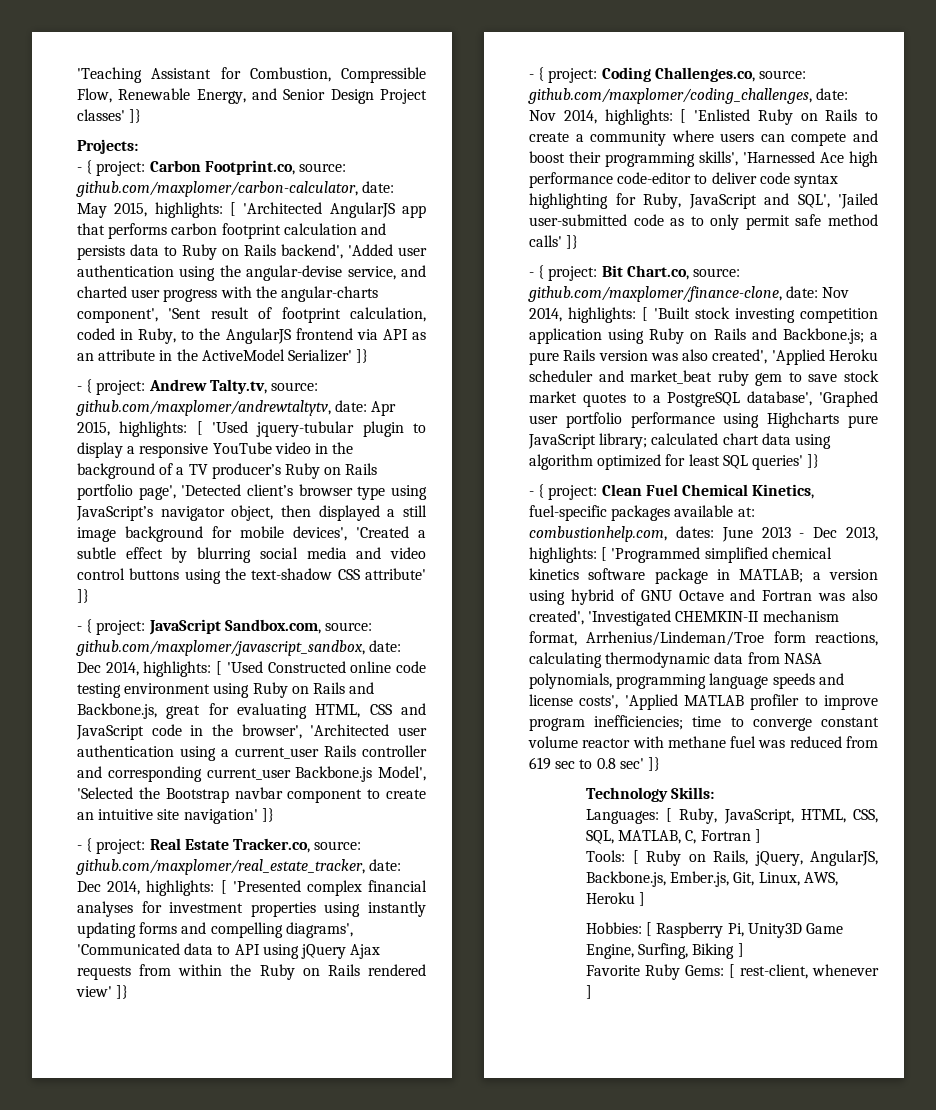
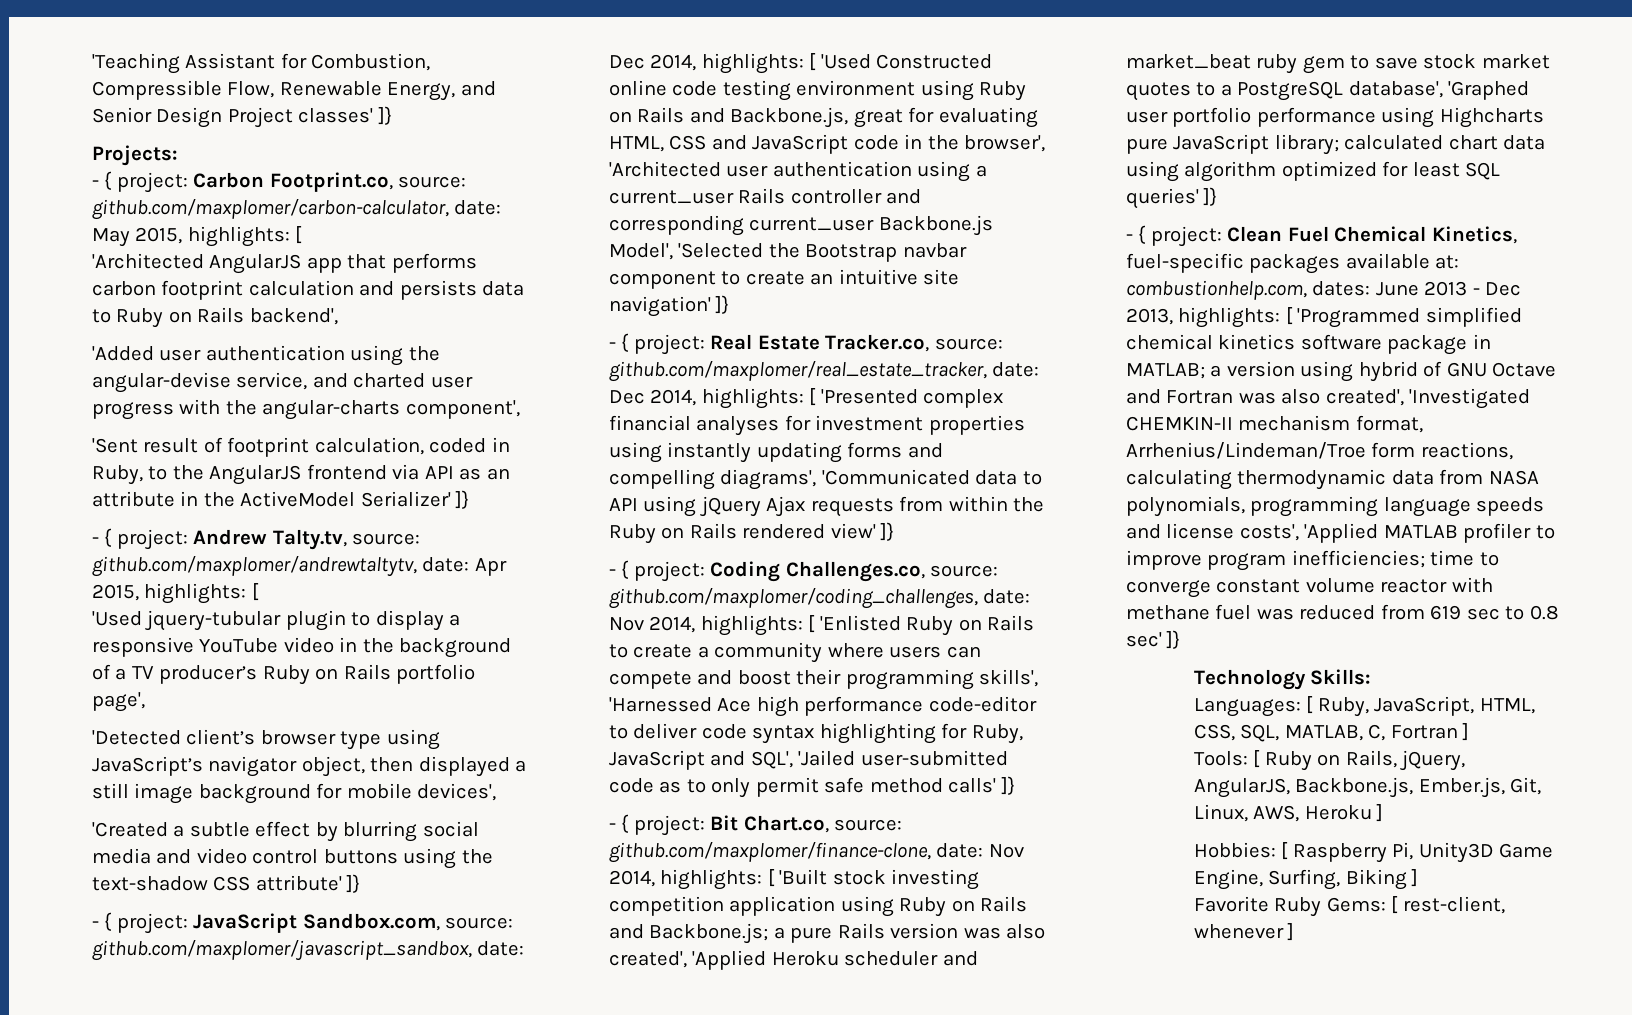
(237, 209) none -> (303, 235) //
(344, 251) none -> (338, 316) //
(159, 315) none -> (520, 409) //
(203, 428) none -> (259, 592) //
(176, 492) none -> (145, 702) //
(348, 533) none -> (497, 792) //

